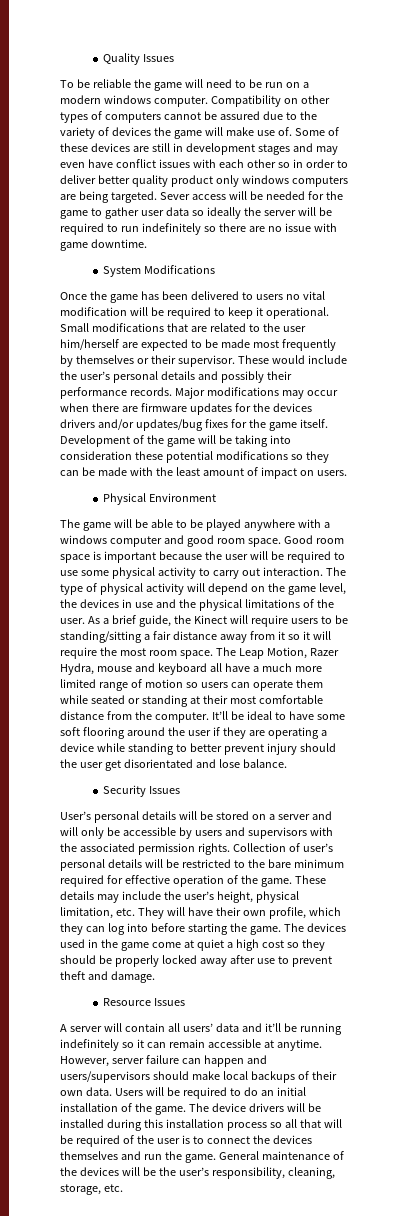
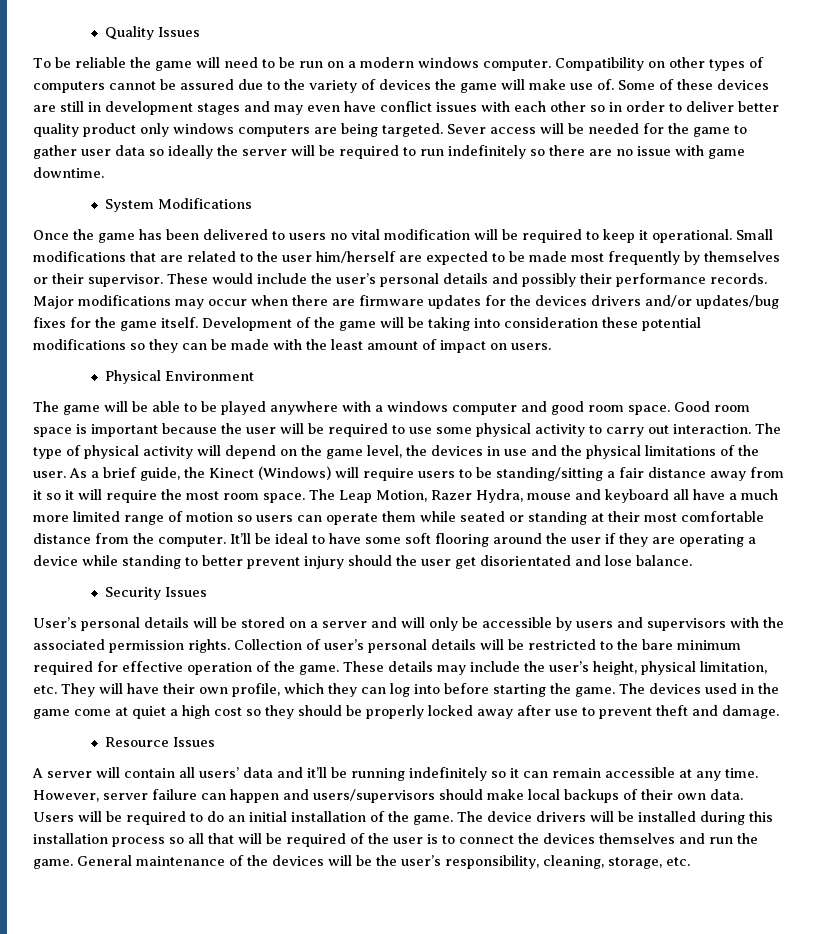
(227, 619) none -> [258,466,331,480] (Windows)
[276,1039,322,1051] anytime. -> [696,768,758,781] any time.

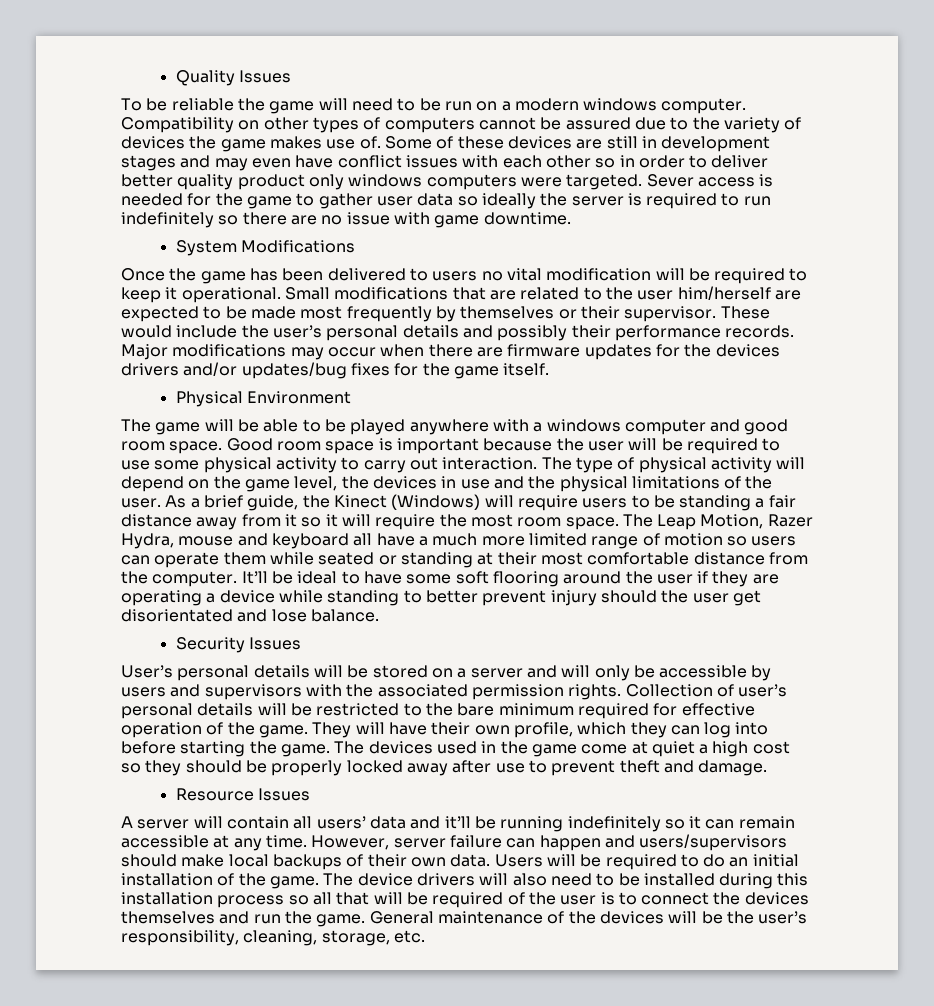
[501,79,566,90] will make -> [269,136,322,149] makes
[314,123,378,137] are being -> [520,177,562,187] were
[540,123,584,134] will be -> [759,174,774,187] is
[291,145,335,156] will be -> [627,193,642,206] is
[202,317,701,331] [33,339,551,353] Development of the game will be taking into consideration these potential modifications so they can be made with the least amount of impact on users. -> (550, 369) none
[496,467,603,481] standing/sitting -> [679,495,752,511] standing
[343,661,767,675] [33,685,57,694] These details may include the user’s height, physical limitation, etc. -> (308, 731) none
(614, 816) none -> [512,873,615,886] also need to

